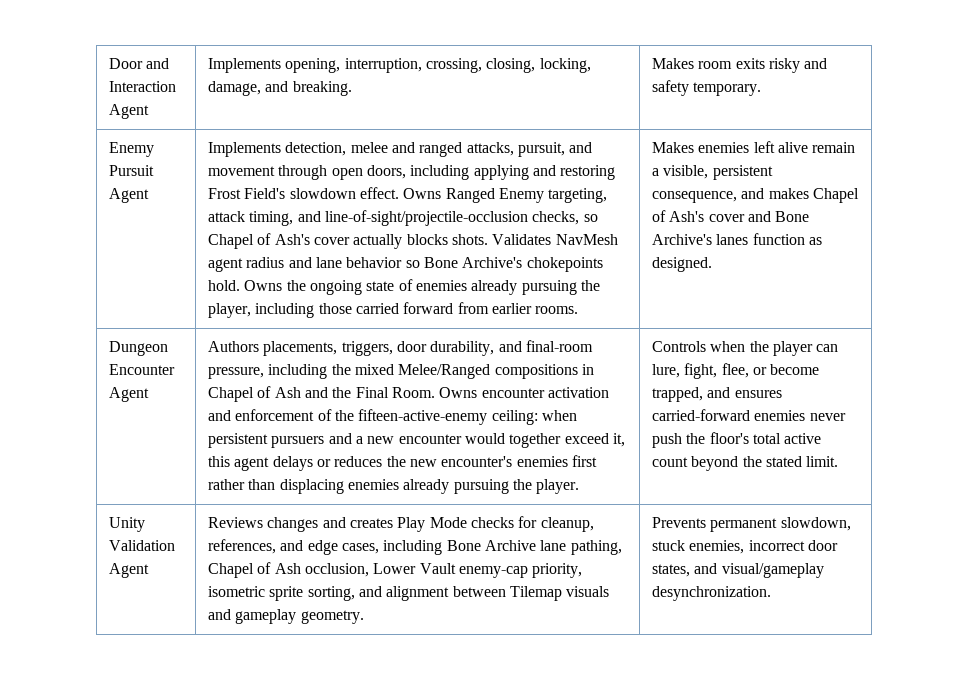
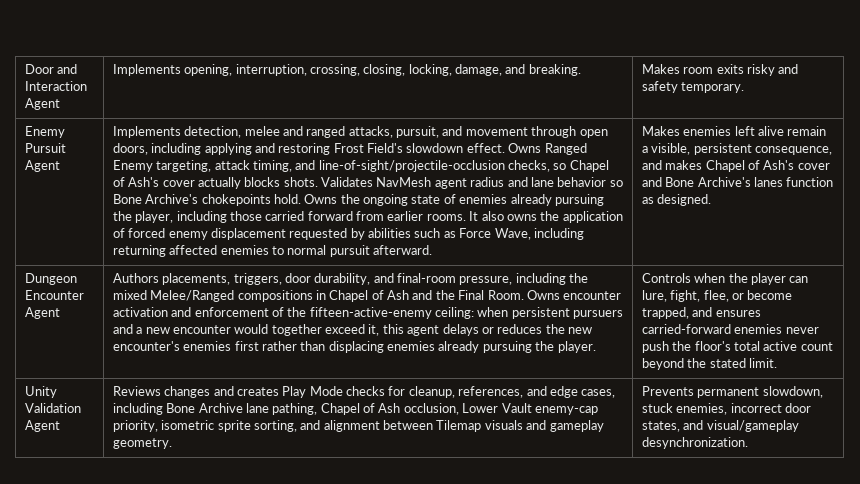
(579, 310) none -> [469,211,623,223] [112,228,584,240] [112,245,433,257] It also owns the application of forced enemy displacement requested by abilities such as Force Wave, including returning affected enemies to normal pursuit afterward.

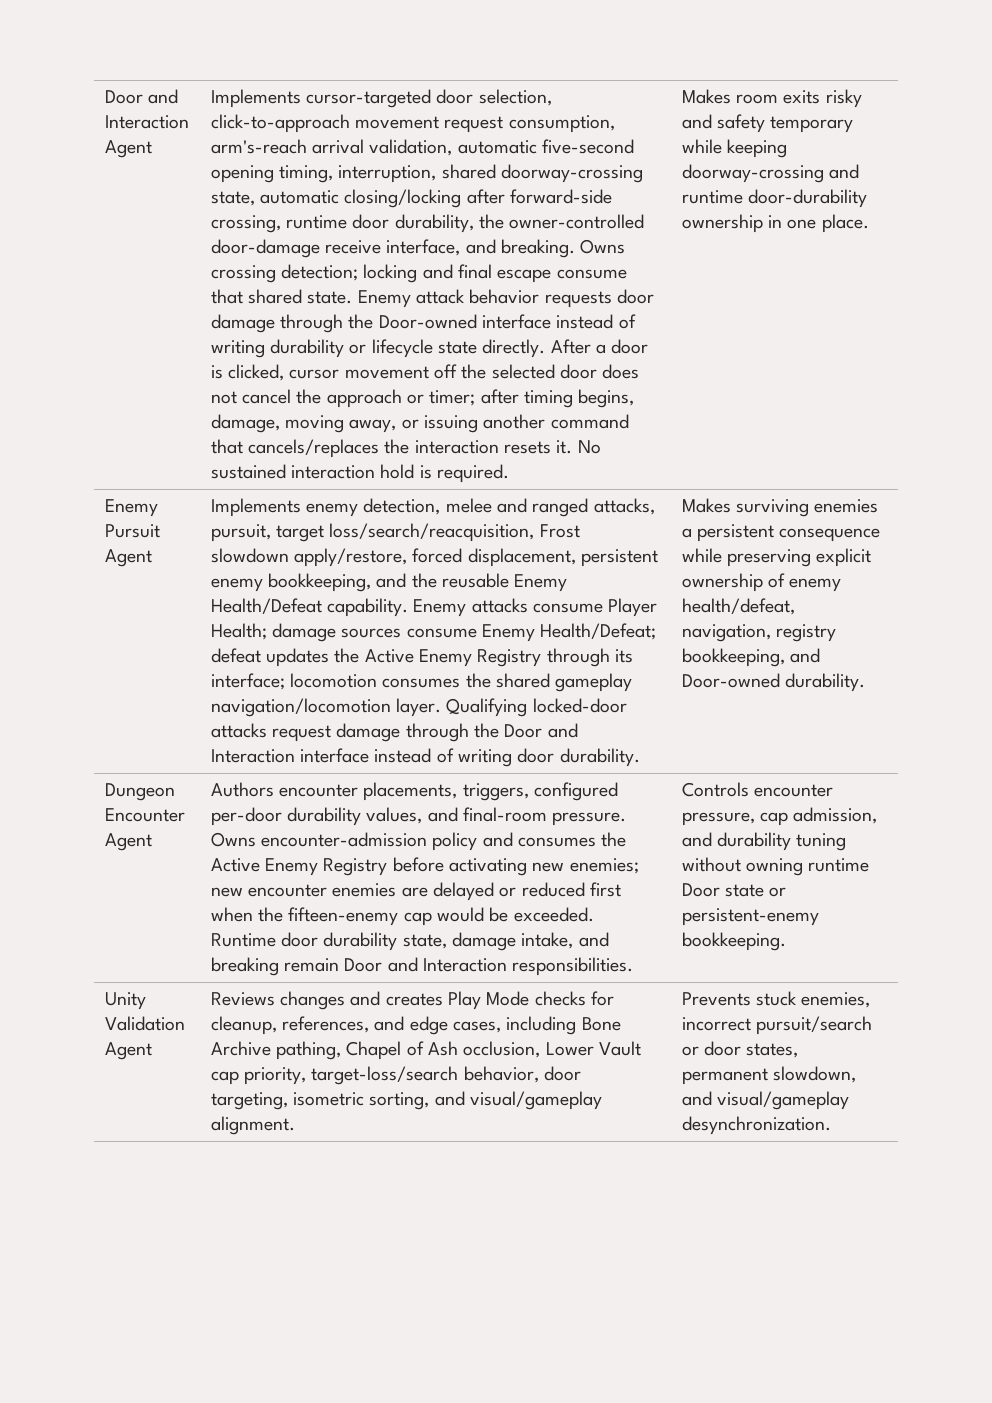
[184,64,581,76] opening, interruption, crossing, closing, locking, damage, and breaking. -> [306,89,552,108] [210,114,615,133] [210,139,635,156] [210,164,644,183] [210,189,613,208] [210,214,645,233] [210,239,626,258] [210,264,627,283] [210,289,654,308] [210,314,636,333] [210,339,649,358] [210,364,640,381] [210,389,635,408] [210,414,629,433] [210,439,601,458] [210,464,510,483] cursor-targeted door selection, click-to-approach movement request consumption, arm's-reach arrival validation, automatic five-second opening timing, interruption, shared doorway-crossing state, automatic closing/locking after forward-side crossing, runtime door durability, the owner-controlled door-damage receive interface, and breaking. Owns crossing detection; locking and final escape consume that shared state. Enemy attack behavior requests door damage through the Door-owned interface instead of writing durability or lifecycle state directly. After a door is clicked, cursor movement off the selected door does not cancel the approach or timer; after timing begins, damage, moving away, or issuing another command that cancels/replaces the interaction resets it. No sustained interaction hold is required.
[681,82,745,93] temporary. -> [770,116,854,133] [681,139,788,158] [681,164,860,183] [681,189,868,208] [681,214,869,233] temporary while keeping doorway-crossing and runtime door-durability ownership in one place.
(181, 132) none -> [306,503,359,517] enemy
[442,126,608,138] [112,143,587,155] [112,160,609,172] [112,177,623,189] [112,194,604,206] [112,211,623,223] [112,228,584,240] [112,245,433,257] [641,126,827,136] [641,143,832,155] [641,160,830,172] [641,177,834,187] [641,194,712,206] and movement through open doors, including applying and restoring Frost Field's slowdown effect. Owns Ranged Enemy targeting, attack timing, and line-of-sight/projectile-occlusion checks, so Chapel of Ash's cover actually blocks shots. Validates NavMesh agent radius and lane behavior so Bone Archive's chokepoints hold. Owns the ongoing state of enemies already pursuing the player, including those carried forward from earlier rooms. It also owns the application of forced enemy displacement requested by abilities such as Force Wave, including returning affected enemies to normal pursuit afterward. | Makes enemies left alive remain a visible, persistent consequence, and makes Chapel of Ash's cover and Bone Archive's lanes function as designed. -> [276,523,580,542] [210,548,659,567] [210,573,568,592] [210,598,658,617] [210,623,657,642] [210,648,633,667] [210,673,633,692] [210,698,627,717] [210,723,578,742] [210,748,640,767] [681,498,879,517] [681,524,881,542] [681,548,872,567] [681,573,842,592] [681,598,795,615] [681,624,837,642] [681,648,821,667] [681,673,866,692] target loss/search/reacquisition, Frost slowdown apply/restore, forced displacement, persistent enemy bookkeeping, and the reusable Enemy Health/Defeat capability. Enemy attacks consume Player Health; damage sources consume Enemy Health/Defeat; defeat updates the Active Enemy Registry through its interface; locomotion consumes the shared gameplay navigation/locomotion layer. Qualifying locked-door attacks request damage through the Door and Interaction interface instead of writing door durability. | Makes surviving enemies a persistent consequence while preserving explicit ownership of enemy health/defeat, navigation, registry bookkeeping, and Door-owned durability.
(159, 278) none -> [279,784,359,797] encounter
[284,273,589,285] [112,290,622,302] [112,307,624,319] [112,324,593,336] [112,341,596,353] [641,273,809,285] [641,290,793,302] [641,307,761,319] [641,324,819,334] [641,341,833,353] [641,358,777,370] door durability, and final-room pressure, including the mixed Melee/Ranged compositions in Chapel of Ash and the Final Room. Owns encounter activation and enforcement of the fifteen-active-enemy ceiling: when persistent pursuers and a new encounter would together exceed it, this agent delays or reduces the new encounter's enemies first rather than displacing enemies already pursuing the player. | Controls when the player can lure, fight, flee, or become trapped, and ensures carried-forward enemies never push the floor's total active count beyond the stated limit. -> [534,782,619,801] [210,807,627,826] [210,832,627,851] [210,857,639,876] [210,882,621,901] [210,907,594,926] [210,932,609,951] [210,957,634,976] [681,782,834,797] [681,807,878,826] [681,832,847,851] [681,857,870,876] [681,883,787,897] [681,908,819,926] [681,932,786,951] configured per-door durability values, and final-room pressure. Owns encounter-admission policy and consumes the Active Enemy Registry before activating new enemies; new encounter enemies are delayed or reduced first when the fifteen-enemy cap would be exceeded. Runtime door durability state, damage intake, and breaking remain Door and Interaction responsibilities. | Controls encounter pressure, cap admission, and durability tuning without owning runtime Door state or persistent-enemy bookkeeping.
[245,403,269,413] lane -> (271, 1048) none
[534,406,598,415] [112,420,604,432] [112,438,172,449] enemy-cap priority, isometric sprite sorting, and alignment between Tilemap visuals and gameplay geometry. -> [210,1066,582,1085] [210,1091,603,1110] [210,1116,295,1135] cap priority, target-loss/search behavior, door targeting, isometric sorting, and visual/gameplay alignment.
[697,386,823,398] permanent slowdown, -> (751, 999) none
[784,403,811,413] [641,421,680,432] door states, -> [756,1016,873,1035] [681,1041,799,1058] [681,1066,857,1085] pursuit/search or door states, permanent slowdown,

